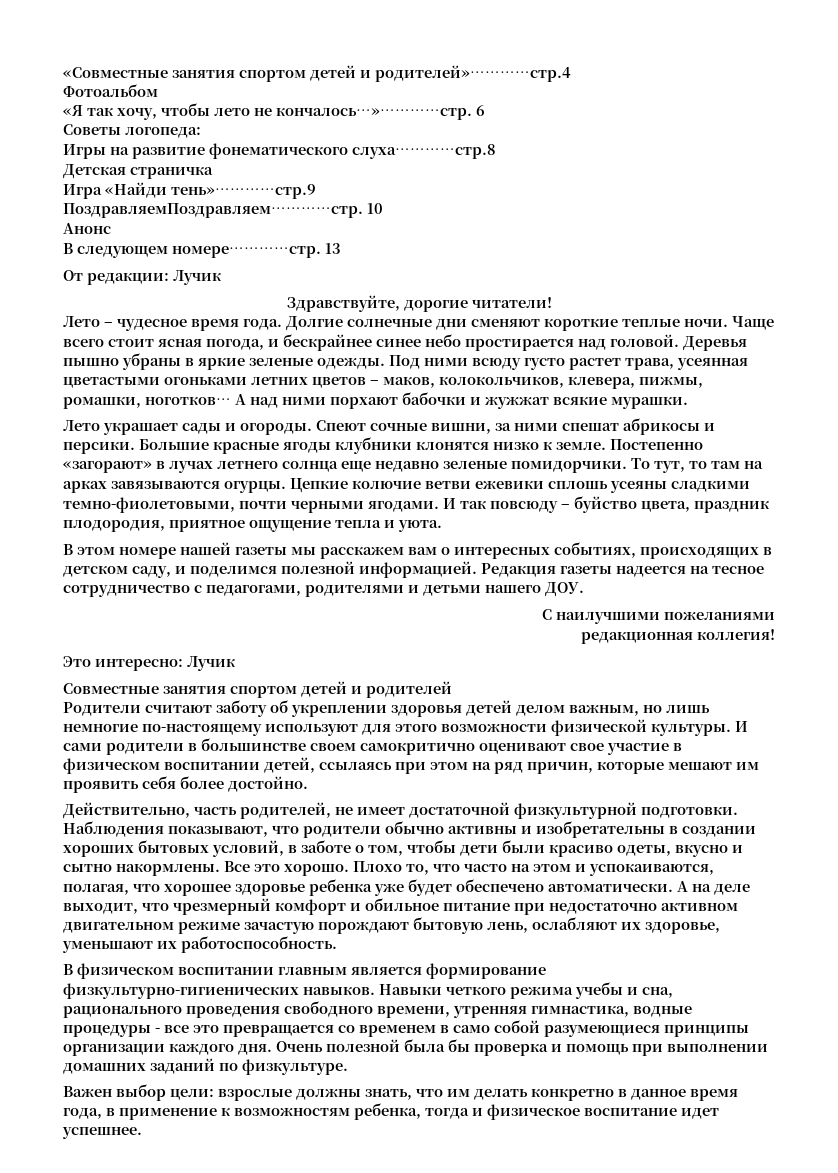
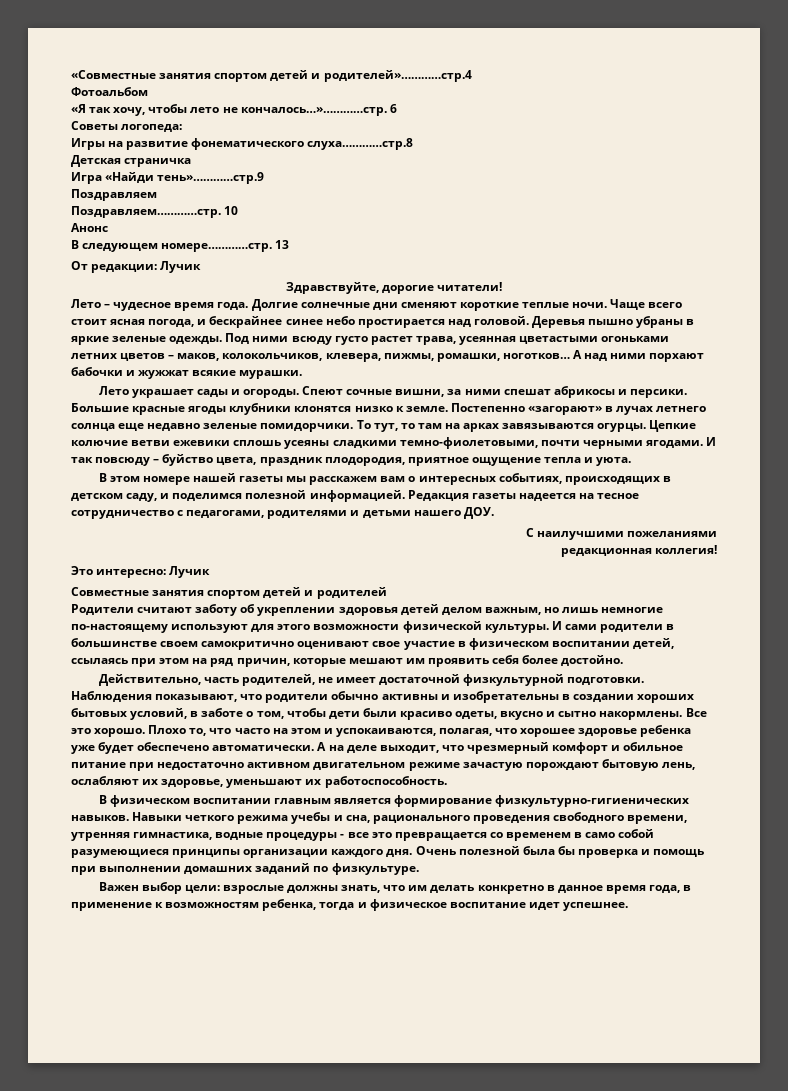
[63,203,363,218] ПоздравляемПоздравляем…………стр. -> [71,189,157,201] [71,206,221,218] Поздравляем // Поздравляем…………стр.

